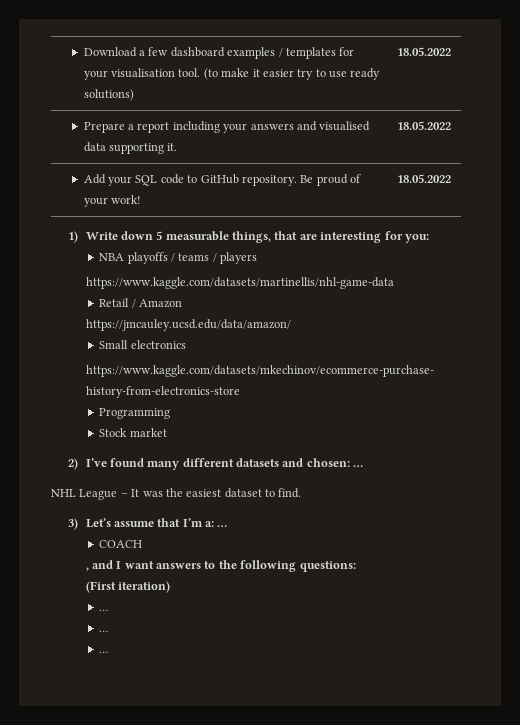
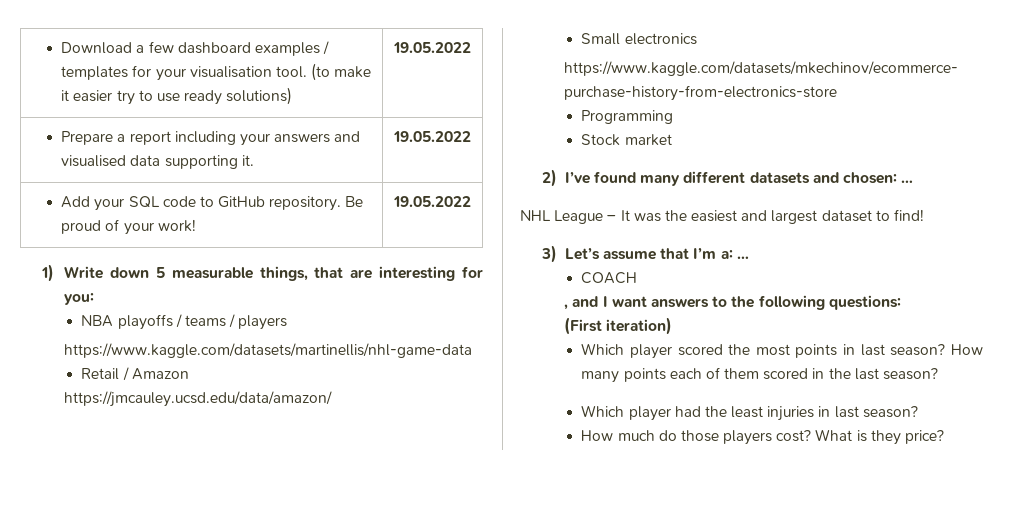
[397,47,451,56] 18.05.2022 -> [393,42,471,53] 19.05.2022
[397,121,451,130] 18.05.2022 -> [393,131,471,142] 19.05.2022
[397,174,451,183] 18.05.2022 -> [393,196,471,207] 19.05.2022
(222, 493) none -> [741,210,818,224] and largest
[278,488,302,498] find. -> [894,209,925,221] find!
[99,609,109,611] [99,630,109,632] [99,651,109,653] … // … // … -> [581,343,984,359] [581,367,938,383] [581,405,918,421] [581,429,944,445] Which player scored the most points in last season? How many points each of them scored in the last season? // Which player had the least injuries in last season? // How much do those players cost? What is they price?

